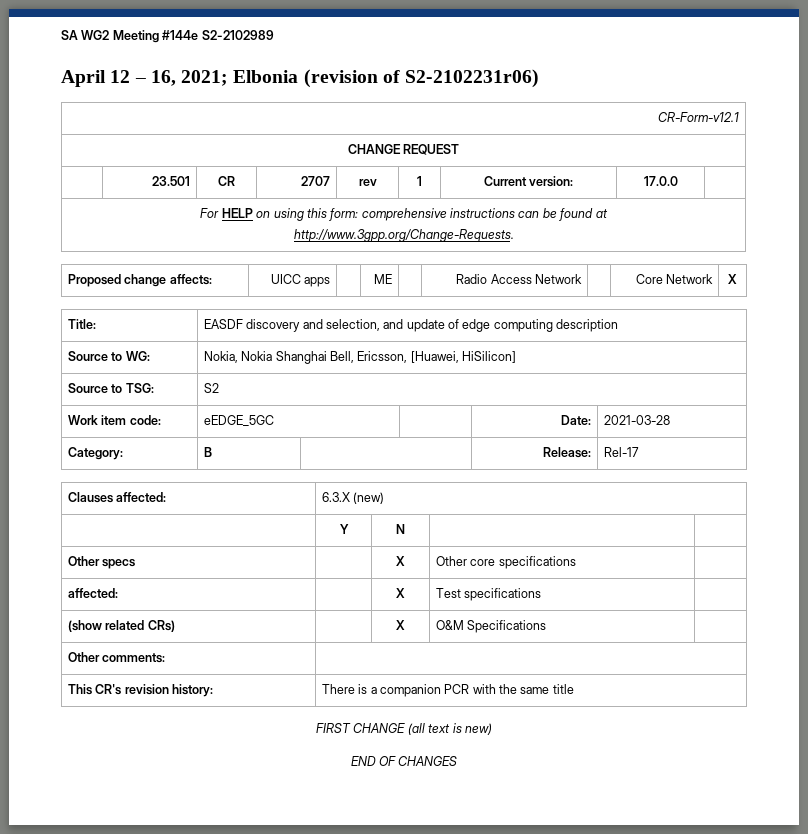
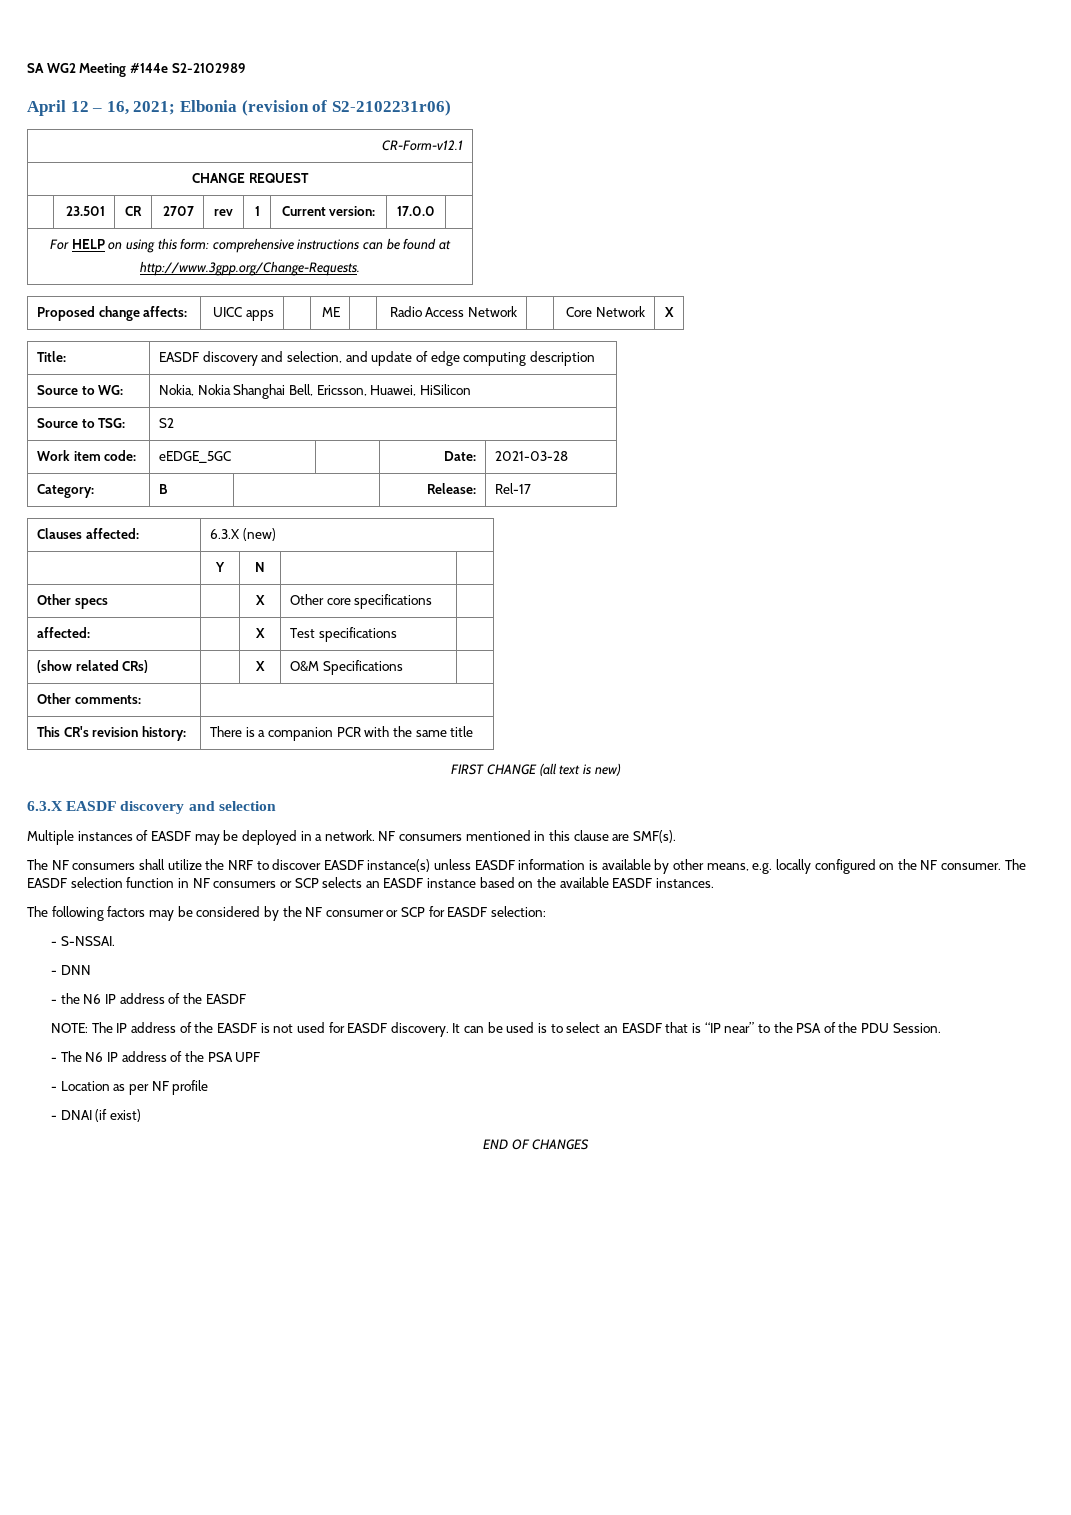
[410,351,517,363] [Huawei, HiSilicon] -> [370,384,471,396] Huawei, HiSilicon
(492, 729) none -> [27,801,276,814] [27,830,676,845] [27,859,1026,874] [27,877,714,888] [27,906,547,921] [51,936,115,946] [51,965,91,975] [51,993,246,1004] [51,1022,941,1037] [51,1051,261,1062] [51,1080,209,1095] [51,1109,142,1122] // 6.3.X EASDF discovery and selection // Multiple instances of EASDF may be deployed in a network. NF consumers mentioned in this clause are SMF(s). // The NF consumers shall utilize the NRF to discover EASDF instance(s) unless EASDF information is available by other means, e.g. locally configured on the NF consumer. The EASDF selection function in NF consumers or SCP selects an EASDF instance based on the available EASDF instances. // The following factors may be considered by the NF consumer or SCP for EASDF selection: // - S-NSSAI. // - DNN // - the N6 IP address of the EASDF // NOTE: The IP address of the EASDF is not used for EASDF discovery. It can be used is to select an EASDF that is “IP near” to the PSA of the PDU Session. // - The N6 IP address of the PSA UPF // - Location as per NF profile // - DNAI (if exist)

